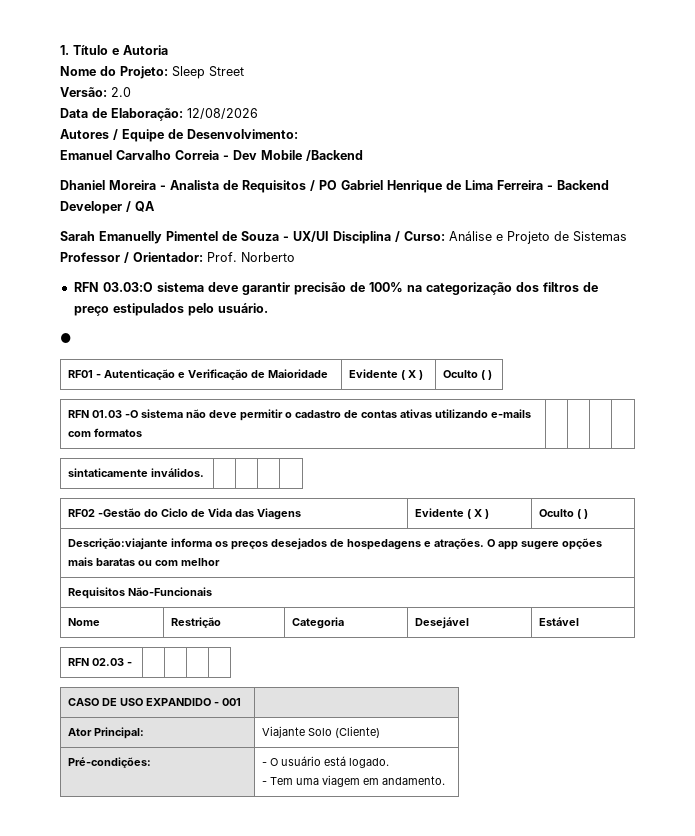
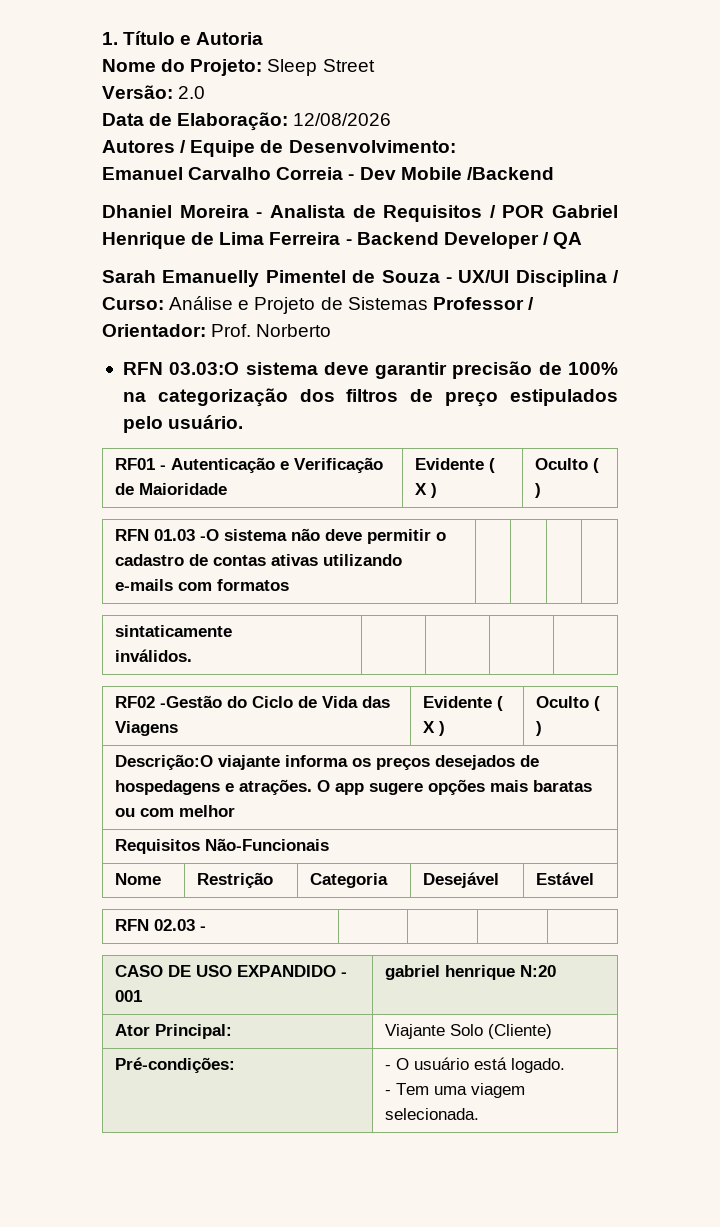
[319,180,337,190] PO -> [502,205,545,218] POR
[60,333,71,343] // ● -> (244, 422) none
(148, 472) none -> (232, 631) //
[67,538,168,550] Descrição:viajante -> [114,754,280,770] Descrição:O viajante
(241, 702) none -> [384,965,556,980] gabriel henrique N:20
[362,776,445,785] em andamento. -> [384,1108,479,1120] selecionada.

